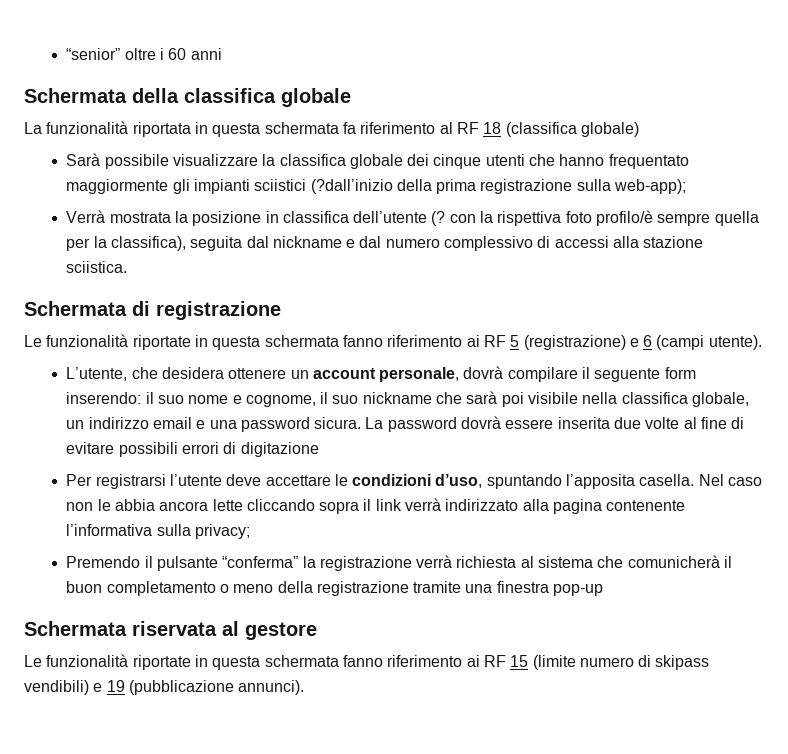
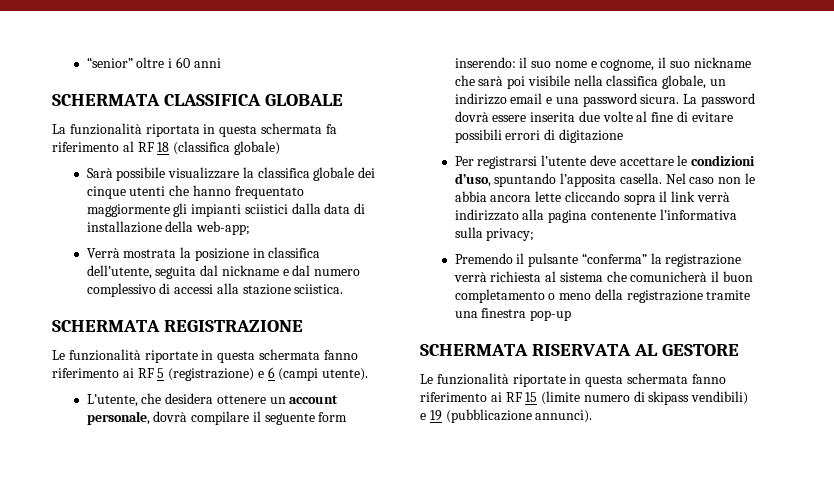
[24,88,351,107] Schermata della classifica globale -> [52,94,344,106] SCHERMATA CLASSIFICA GLOBALE
[310,179,687,194] (?dall’inizio della prima registrazione sulla web-app); -> [291,203,366,214] [86,221,251,235] dalla data di installazione della web-app;
[353,210,759,226] [66,236,186,251] dell’utente (? con la rispettiva foto profilo/è sempre quella per la classifica), -> [86,265,152,279] dell’utente,
[24,301,281,320] Schermata di registrazione -> [52,320,304,332] SCHERMATA REGISTRAZIONE
[24,621,317,640] Schermata riservata al gestore -> [420,344,740,356] SCHERMATA RISERVATA AL GESTORE

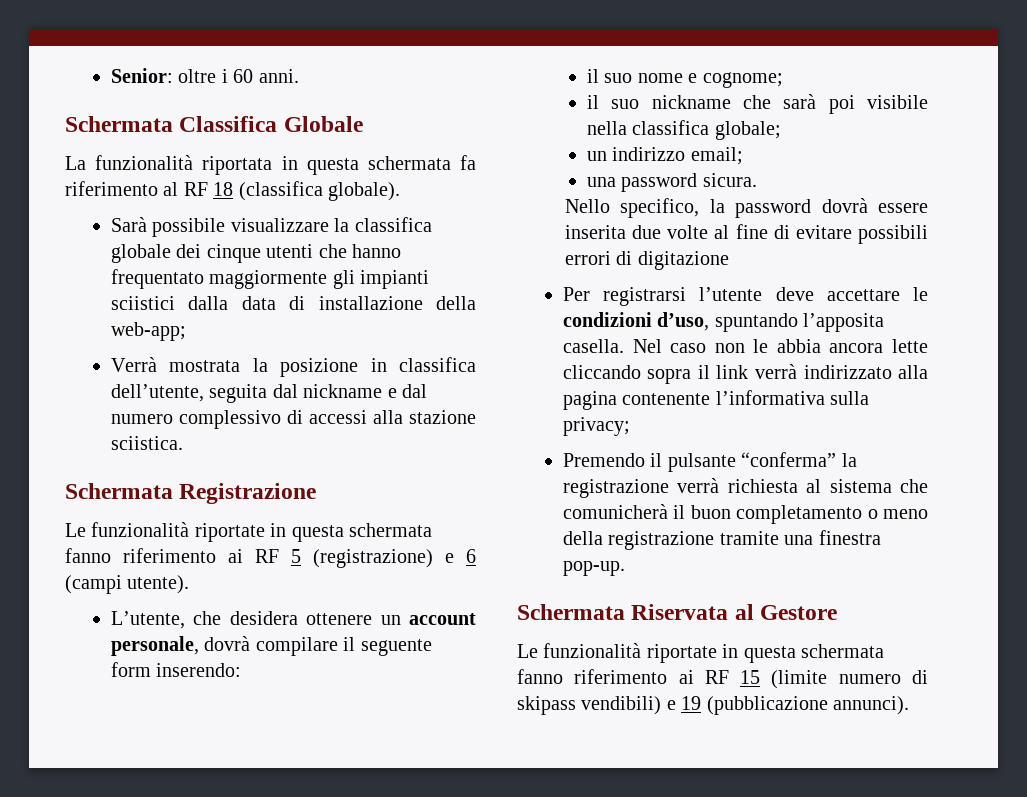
[86,57,133,68] “senior” -> [110,68,173,83] Senior:
[193,58,221,68] [52,94,344,106] anni // SCHERMATA CLASSIFICA GLOBALE -> [258,69,299,83] [65,116,363,132] anni. // Schermata Classifica Globale
[233,141,280,155] globale) -> [328,182,400,201] globale).
[52,320,304,332] SCHERMATA REGISTRAZIONE -> [65,483,317,504] Schermata Registrazione
(516, 62) none -> (242, 670) //
[600,59,655,71] cognome, -> [702,72,783,88] cognome; //
[662,75,707,89] globale, -> [714,121,781,140] globale; //
[510,93,553,104] email e -> [690,147,743,165] email; //
[683,94,698,104] La -> [564,198,725,218] // Nello specifico, la
[530,310,572,321] [420,344,740,356] pop-up // SCHERMATA RISERVATA AL GESTORE -> [562,561,625,576] [517,604,838,620] pop-up. // Schermata Riservata al Gestore

